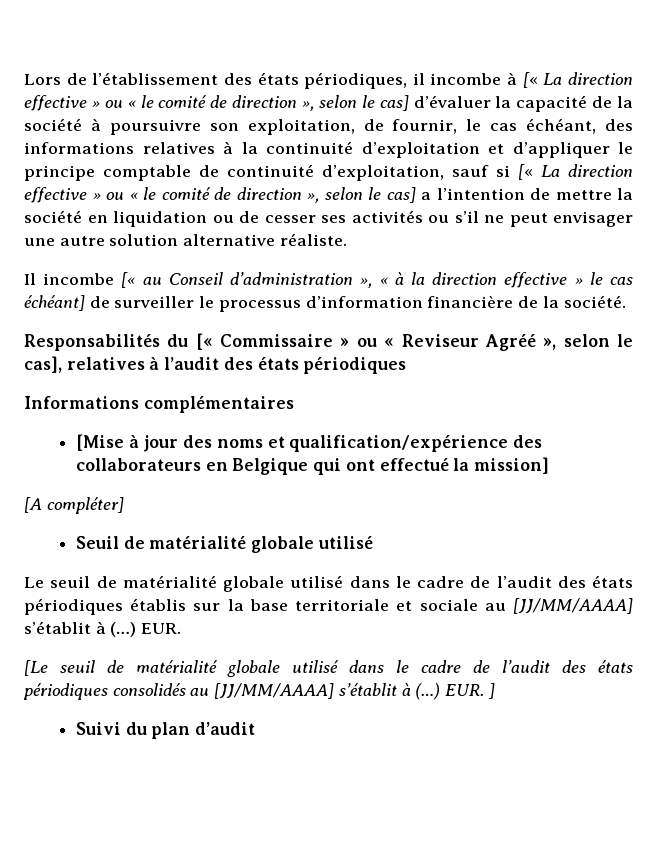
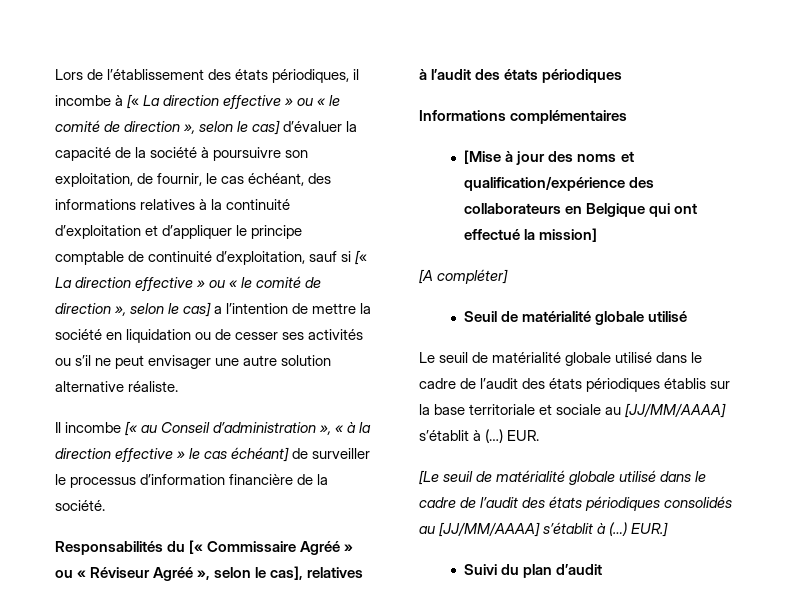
[340,334,479,347] » ou « Reviseur -> [300,541,354,555] [55,567,151,578] Agréé » ou « Réviseur
[445,683,495,699] EUR. ] -> [631,522,669,537] EUR.]

